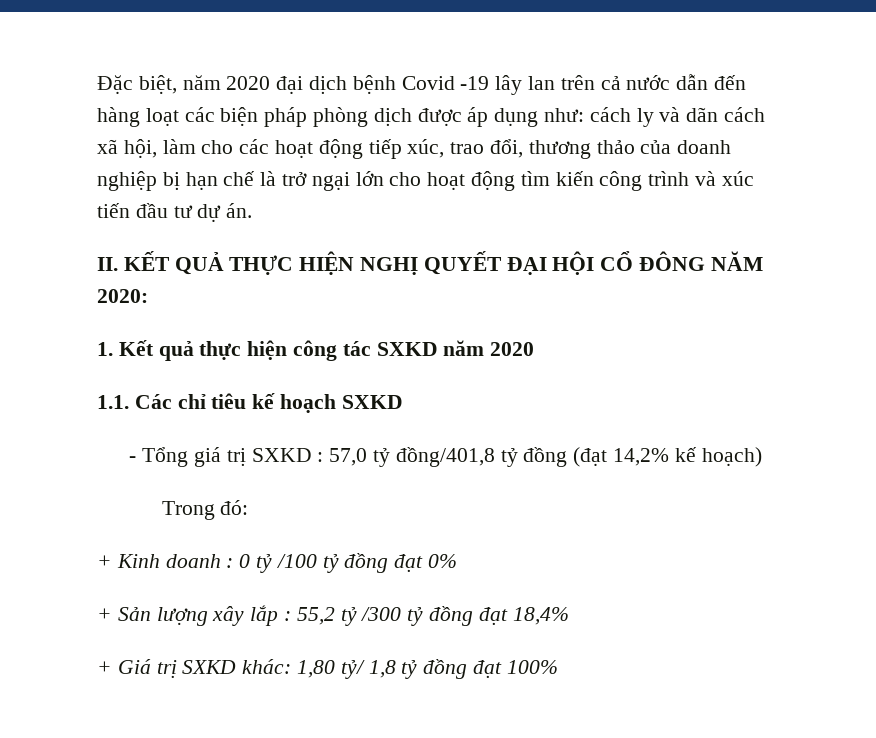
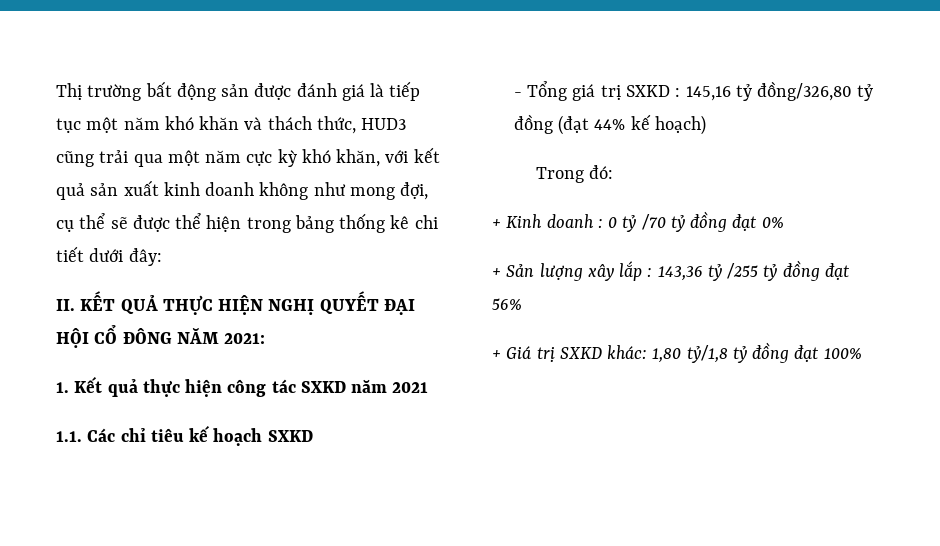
[97,74,747,95] [97,107,766,127] [97,139,732,159] [97,171,754,191] [97,203,253,222] Đặc biệt, năm 2020 đại dịch bệnh Covid -19 lây lan trên cả nước dẫn đến hàng loạt các biện pháp phòng dịch được áp dụng như: cách ly và dãn cách xã hội, làm cho các hoạt động tiếp xúc, trao đổi, thương thảo của doanh nghiệp bị hạn chế là trở ngại lớn cho hoạt động tìm kiến công trình và xúc tiến đầu tư dự án. -> [56,81,421,101] [56,116,407,134] [56,147,440,167] [56,180,429,200] [56,213,438,233] [56,246,162,266] Thị trường bất động sản được đánh giá là tiếp tục một năm khó khăn và thách thức, HUD3 cũng trải qua một năm cực kỳ khó khăn, với kết quả sản xuất kinh doanh không như mong đợi, cụ thể sẽ được thể hiện trong bảng thống kê chi tiết dưới đây:
[97,289,148,303] 2020: -> [224,333,266,344] 2021:
[490,342,535,356] 2020 -> [392,382,429,393] 2021
[329,447,495,467] 57,0 tỷ đồng/401,8 -> [685,81,853,101] 145,16 tỷ đồng/326,80
[612,448,669,466] 14,2% -> [594,119,626,130] 44%
[276,554,317,568] /100 -> [641,214,666,230] /70
[296,606,569,626] 55,2 tỷ /300 tỷ đồng đạt 18,4% -> [657,260,849,281] [492,298,522,310] 143,36 tỷ /255 tỷ đồng đạt 56%
[340,660,396,679] tỷ/ 1,8 -> [686,345,728,363] tỷ/1,8

